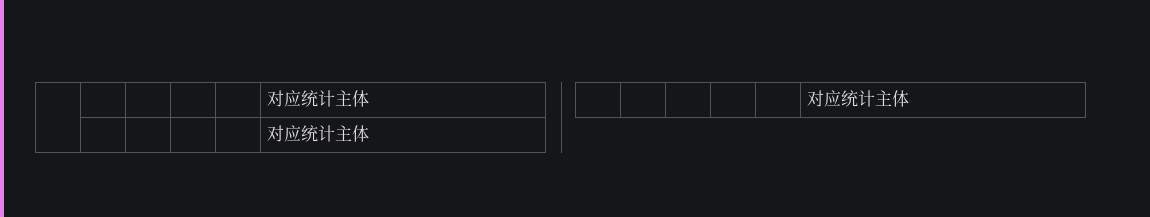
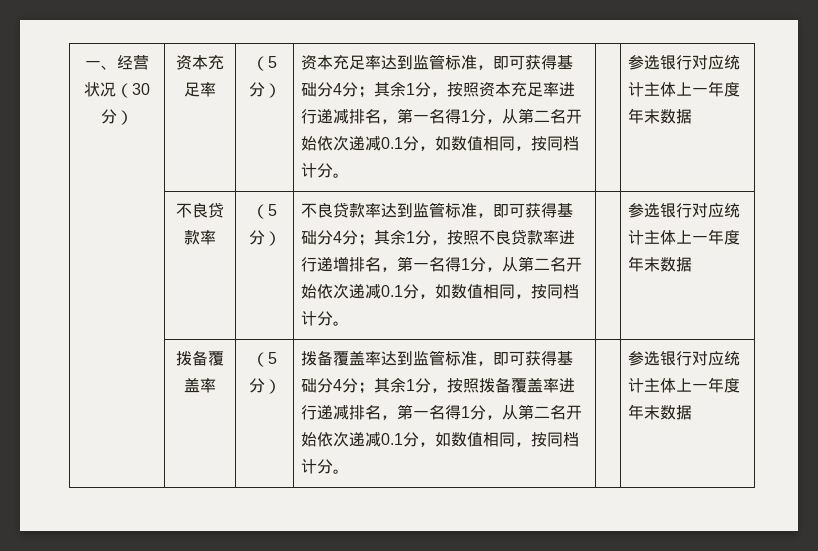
[267,90,370,107] [267,125,370,142] [807,90,910,107] | | | | | 对应统计主体 // | | | | | 对应统计主体 // | | | | | 对应统计主体 -> [85,55,149,70] [84,82,150,98] [101,109,133,125] [176,55,224,70] [184,82,216,97] [252,56,277,71] [248,82,281,98] [301,54,574,70] [301,82,576,98] [301,108,583,124] [301,135,580,151] [301,163,350,178] [628,55,741,70] [628,81,741,97] [628,108,693,124] [176,202,224,218] [184,230,216,245] [252,204,277,219] [248,230,281,246] [301,202,574,218] [301,229,576,246] [301,256,583,272] [301,283,580,299] [301,311,350,326] [628,203,741,218] [628,229,741,245] [628,256,693,272] [176,350,224,366] [184,378,216,393] [252,352,277,367] [248,378,281,394] [301,350,574,366] [301,377,576,394] [301,404,583,420] [301,431,580,447] [301,459,350,474] [628,351,741,366] [628,377,741,393] [628,404,693,420] 一、经营状况（30分） | 资本充足率 | （5分） | 资本充足率达到监管标准，即可获得基础分4分；其余1分，按照资本充足率进行递减排名，第一名得1分，从第二名开始依次递减0.1分，如数值相同，按同档计分。 | | 参选银行对应统计主体上一年度年末数据 // | 不良贷款率 | （5分） | 不良贷款率达到监管标准，即可获得基础分4分；其余1分，按照不良贷款率进行递增排名，第一名得1分，从第二名开始依次递减0.1分，如数值相同，按同档计分。 | | 参选银行对应统计主体上一年度年末数据 // | 拨备覆盖率 | （5分） | 拨备覆盖率达到监管标准，即可获得基础分4分；其余1分，按照拨备覆盖率进行递减排名，第一名得1分，从第二名开始依次递减0.1分，如数值相同，按同档计分。 | | 参选银行对应统计主体上一年度年末数据

